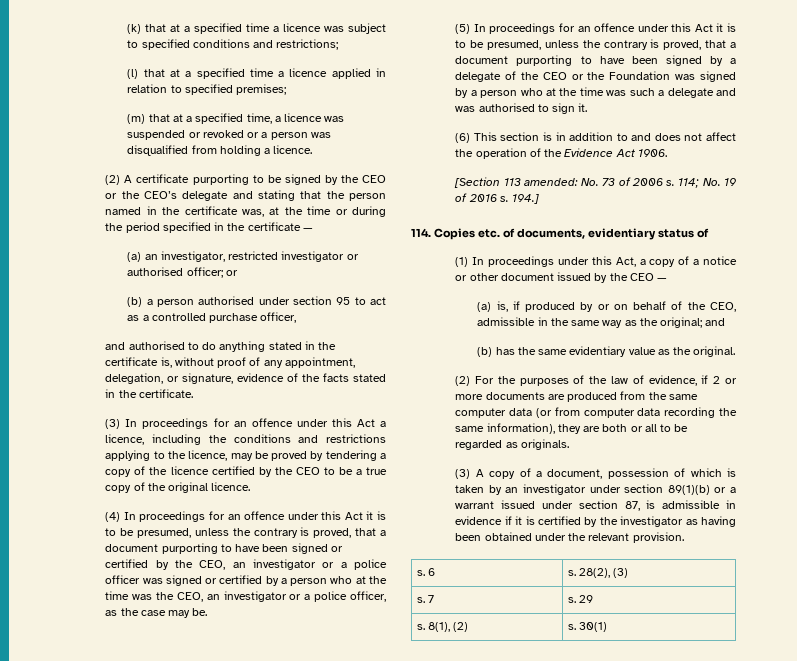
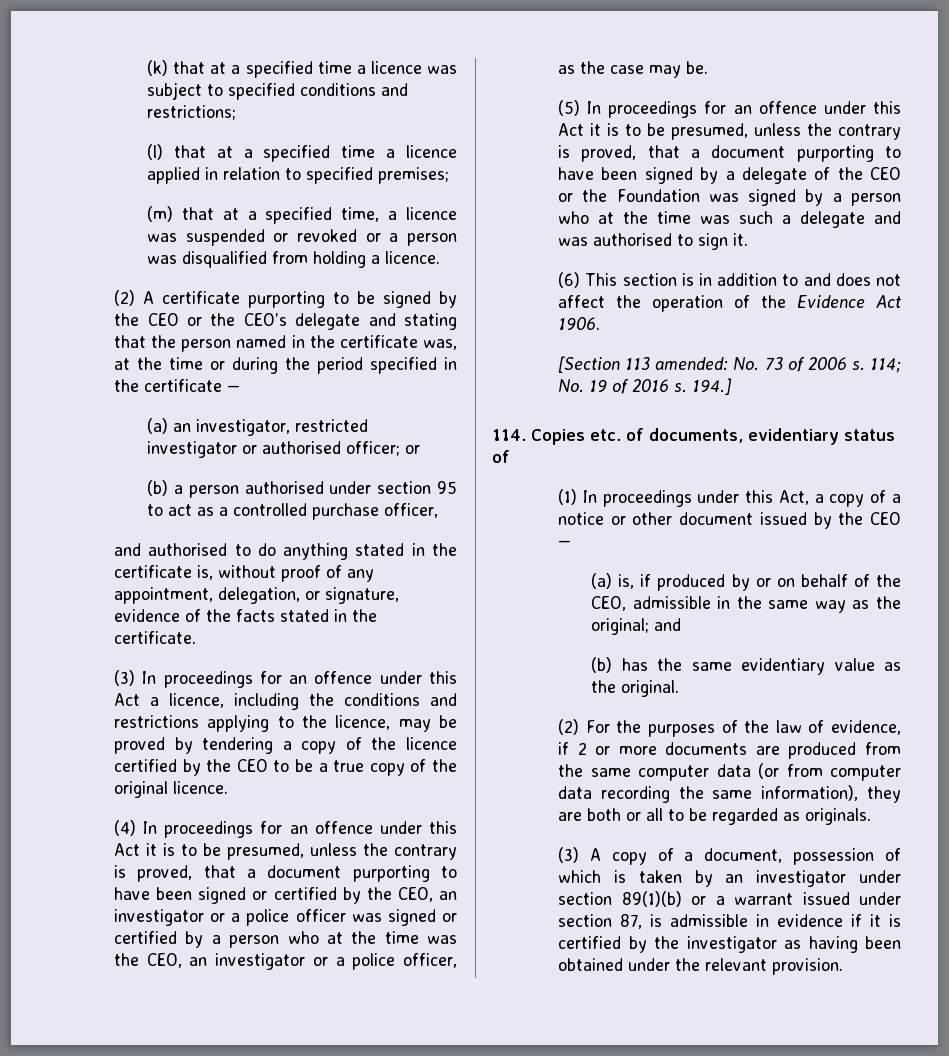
[416,568,435,576] [567,568,629,578] [416,595,434,603] [567,595,593,603] [416,622,469,632] [567,622,607,632] // s. 6 | s. 28(2), (3) // s. 7 | s. 29 // s. 8(1), (2) | s. 30(1) -> (844, 966) none

